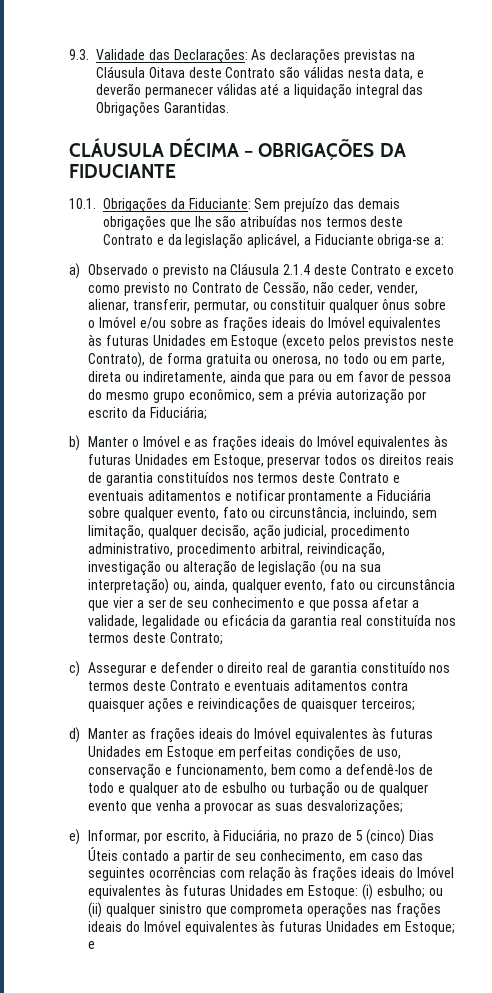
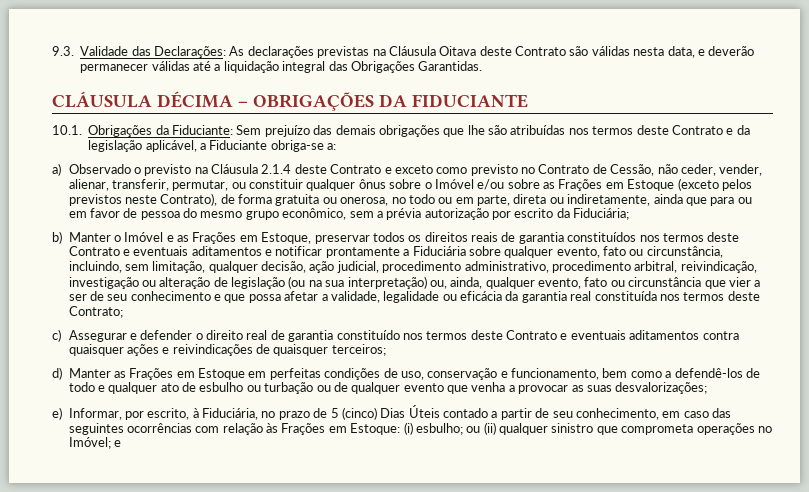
[223,316,442,332] [88,334,206,346] frações ideais do Imóvel equivalentes às futuras Unidades -> [558,179,603,191] Frações
[212,435,449,451] [88,454,189,465] frações ideais do Imóvel equivalentes às futuras Unidades -> [192,232,237,244] Frações
[149,727,433,743] [88,746,142,757] frações ideais do Imóvel equivalentes às futuras Unidades -> [129,368,174,380] Frações
[312,866,454,882] [88,884,283,899] frações ideais do Imóvel equivalentes às futuras Unidades -> [281,423,326,435] Frações
[370,902,441,918] [88,920,455,935] nas frações ideais do Imóvel equivalentes às futuras Unidades em Estoque; -> [757,426,772,433] [68,437,111,449] no Imóvel;

